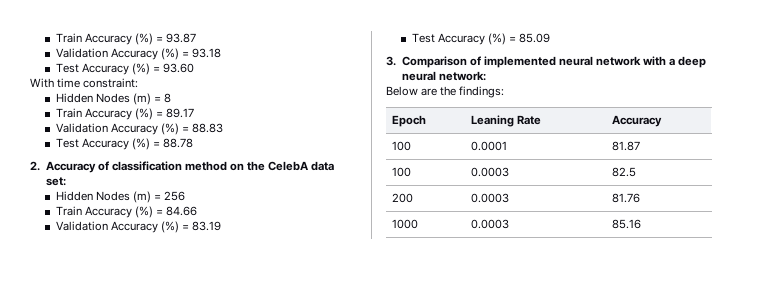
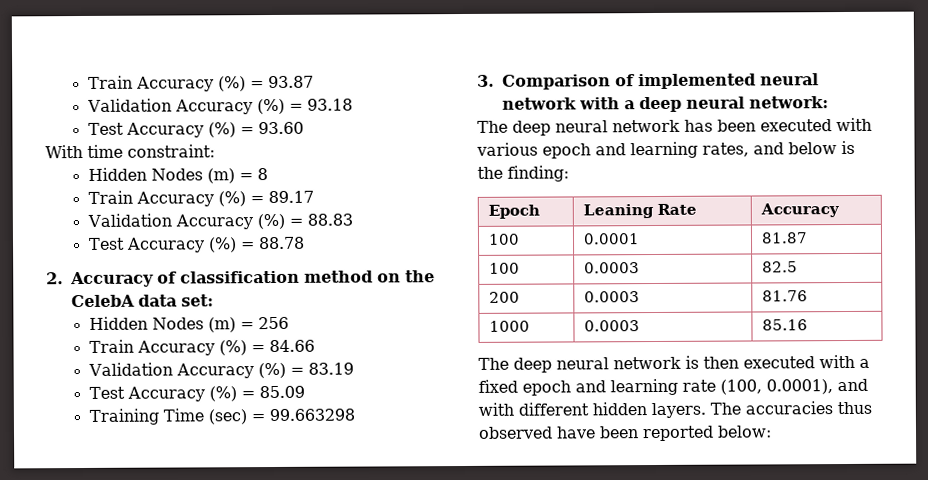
(551, 38) none -> [88,408,355,425] // Training Time (sec) = 99.663298
[386,86,505,98] Below are the findings: -> [477,117,872,136] [476,140,855,159] [477,165,569,182] The deep neural network has been executed with various epoch and learning rates, and below is the finding:
(642, 224) none -> [478,354,870,373] [478,378,868,396] [478,401,872,419] [478,425,772,442] // The deep neural network is then executed with a fixed epoch and learning rate (100, 0.0001), and with different hidden layers. The accuracies thus observed have been reported below:

